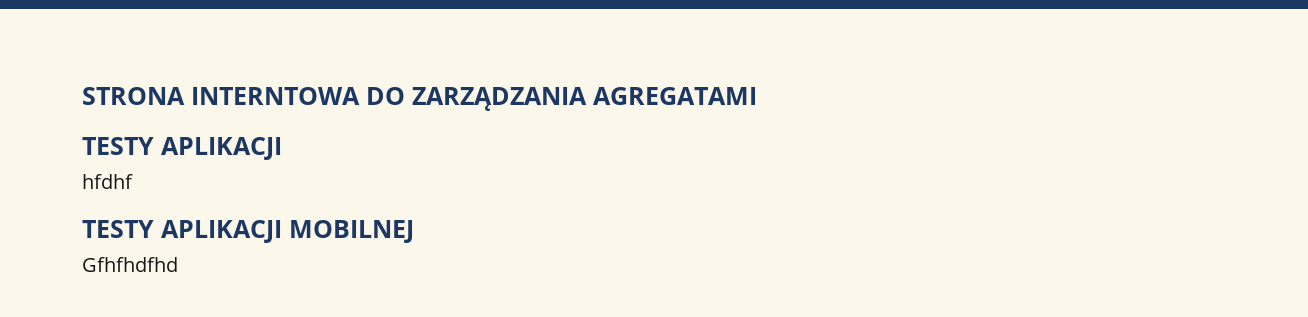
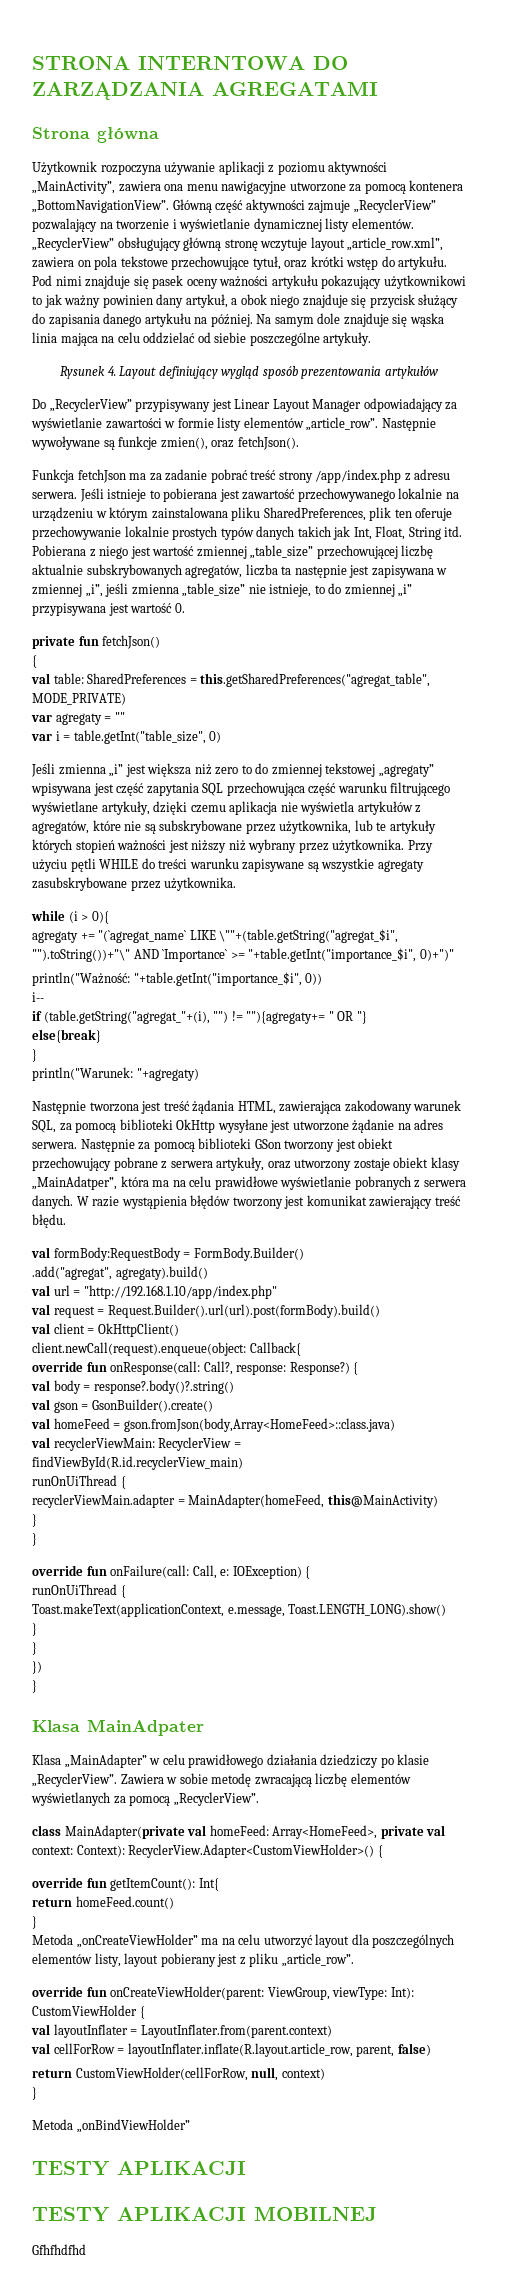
[82,137,282,160] [82,174,133,189] // TESTY APLIKACJI // hfdhf -> [32,127,159,143] [32,161,388,175] [32,180,464,194] [32,199,436,213] [32,218,414,232] [32,237,444,251] [32,256,448,270] [32,275,466,289] [32,294,459,308] [32,313,444,327] [32,332,372,346] [60,366,439,379] [32,398,458,412] [31,417,436,431] [31,436,299,450] [32,469,451,483] [32,488,459,502] [32,507,453,521] [32,526,463,540] [32,545,434,559] [32,564,448,578] [32,583,413,597] [32,603,185,616] [32,635,161,649] [32,655,37,668] [31,673,431,687] [32,693,126,705] [31,712,125,725] [31,730,222,744] [31,763,434,777] [31,782,451,796] [31,801,422,815] [32,820,436,834] [32,839,433,853] [32,858,424,872] [32,877,237,891] [31,910,109,924] [32,929,399,943] [32,948,454,962] [32,972,323,986] [32,992,44,1002] [32,1010,367,1024] [32,1029,101,1043] [32,1049,37,1062] [32,1067,199,1081] [32,1100,462,1114] [32,1119,444,1133] [32,1138,394,1152] [32,1157,460,1171] [32,1176,466,1190] [32,1195,461,1209] [32,1214,66,1228] [31,1247,304,1261] [32,1266,208,1280] [31,1285,277,1299] [31,1304,380,1318] [31,1323,179,1337] [32,1342,301,1356] [32,1361,359,1375] [31,1380,234,1394] [31,1399,213,1413] [31,1418,395,1432] [31,1437,241,1451] [32,1456,243,1470] [32,1475,126,1489] [32,1494,438,1508] [32,1514,37,1527] [32,1533,37,1546] [32,1565,311,1579] [32,1584,126,1598] [32,1603,447,1617] [32,1623,37,1636] [32,1642,37,1655] [32,1661,42,1674] [32,1680,37,1693] [32,1719,204,1736] [32,1754,430,1768] [32,1773,411,1787] [31,1792,259,1806] [32,1825,446,1839] [32,1844,383,1858] [32,1877,219,1891] [32,1896,174,1909] [32,1916,37,1929] [32,1934,455,1948] [32,1953,354,1967] [32,1986,414,2000] [32,2005,145,2019] [31,2024,332,2038] [31,2043,431,2057] [32,2067,325,2081] [32,2087,37,2100] [32,2119,190,2133] [32,2161,246,2176] // Strona główna // Użytkownik rozpoczyna używanie aplikacji z poziomu aktywności „MainActivity”, zawiera ona menu nawigacyjne utworzone za pomocą kontenera „BottomNavigationView”. Główną część aktywności zajmuje „RecyclerView” pozwalający na tworzenie i wyświetlanie dynamicznej listy elementów. „RecyclerView” obsługujący główną stronę wczytuje layout „article_row.xml”, zawiera on pola tekstowe przechowujące tytuł, oraz krótki wstęp do artykułu. Pod nimi znajduje się pasek oceny ważności artykułu pokazujący użytkownikowi to jak ważny powinien dany artykuł, a obok niego znajduje się przycisk służący do zapisania danego artykułu na później. Na samym dole znajduje się wąska linia mająca na celu oddzielać od siebie poszczególne artykuły. // Rysunek 4. Layout definiujący wygląd sposób prezentowania artykułów // Do „RecyclerView” przypisywany jest Linear Layout Manager odpowiadający za wyświetlanie zawartości w formie listy elementów „article_row”. Następnie wywoływane są funkcje zmien(), oraz fetchJson(). // Funkcja fetchJson ma za zadanie pobrać treść strony /app/index.php z adresu serwera. Jeśli istnieje to pobierana jest zawartość przechowywanego lokalnie na urządzeniu w którym zainstalowana pliku SharedPreferences, plik ten oferuje przechowywanie lokalnie prostych typów danych takich jak Int, Float, String itd. Pobierana z niego jest wartość zmiennej „table_size” przechowującej liczbę aktualnie subskrybowanych agregatów, liczba ta następnie jest zapisywana w zmiennej „i”, jeśli zmienna „table_size” nie istnieje, to do zmiennej „i” przypisywana jest wartość 0. // private fun fetchJson() // { // val table: SharedPreferences = this.getSharedPreferences("agregat_table", MODE_PRIVATE) // var agregaty = "" // var i = table.getInt("table_size", 0) // Jeśli zmienna „i” jest większa niż zero to do zmiennej tekstowej „agregaty” wpisywana jest część zapytania SQL przechowująca część warunku filtrującego wyświetlane artykuły, dzięki czemu aplikacja nie wyświetla artykułów z agregatów, które nie są subskrybowane przez użytkownika, lub te artykuły których stopień ważności jest niższy niż wybrany przez użytkownika. Przy użyciu pętli WHILE do treści warunku zapisywane są wszystkie agregaty zasubskrybowane przez użytkownika. // while (i > 0){ // agregaty += "(`agregat_name` LIKE \""+(table.getString("agregat_$i", "").toString())+"\" AND `Importance` >= "+table.getInt("importance_$i", 0)+")" // println("Ważność: "+table.getInt("importance_$i", 0)) // i-- // if (table.getString("agregat_"+(i), "") != ""){agregaty+= " OR "} // else{break} // } // println("Warunek: "+agregaty) // Następnie tworzona jest treść żądania HTML, zawierająca zakodowany warunek SQL, za pomocą biblioteki OkHttp wysyłane jest utworzone żądanie na adres serwera. Następnie za pomocą biblioteki GSon tworzony jest obiekt przechowujący pobrane z serwera artykuły, oraz utworzony zostaje obiekt klasy „MainAdatper”, która ma na celu prawidłowe wyświetlanie pobranych z serwera danych. W razie wystąpienia błędów tworzony jest komunikat zawierający treść błędu. // val formBody:RequestBody = FormBody.Builder() // .add("agregat", agregaty).build() // val url = "http://192.168.1.10/app/index.php" // val request = Request.Builder().url(url).post(formBody).build() // val client = OkHttpClient() // client.newCall(request).enqueue(object: Callback{ // override fun onResponse(call: Call?, response: Response?) { // val body = response?.body()?.string() // val gson = GsonBuilder().create() // val homeFeed = gson.fromJson(body,Array<HomeFeed>::class.java) // val recyclerViewMain: RecyclerView = // findViewById(R.id.recyclerView_main) // runOnUiThread { // recyclerViewMain.adapter = MainAdapter(homeFeed, this@MainActivity) // } // } // override fun onFailure(call: Call, e: IOException) { // runOnUiThread { // Toast.makeText(applicationContext, e.message, Toast.LENGTH_LONG).show() // } // } // }) // } // Klasa MainAdpater // Klasa „MainAdapter” w celu prawidłowego działania dziedziczy po klasie „RecyclerView”. Zawiera w sobie metodę zwracającą liczbę elementów wyświetlanych za pomocą „RecyclerView”. // class MainAdapter(private val homeFeed: Array<HomeFeed>, private val context: Context): RecyclerView.Adapter<CustomViewHolder>() { // override fun getItemCount(): Int{ // return homeFeed.count() // } // Metoda „onCreateViewHolder” ma na celu utworzyć layout dla poszczególnych elementów listy, layout pobierany jest z pliku „article_row”. // override fun onCreateViewHolder(parent: ViewGroup, viewType: Int): CustomViewHolder { // val layoutInflater = LayoutInflater.from(parent.context) // val cellForRow = layoutInflater.inflate(R.layout.article_row, parent, false) // return CustomViewHolder(cellForRow, null, context) // } // Metoda „onBindViewHolder” // TESTY APLIKACJI

